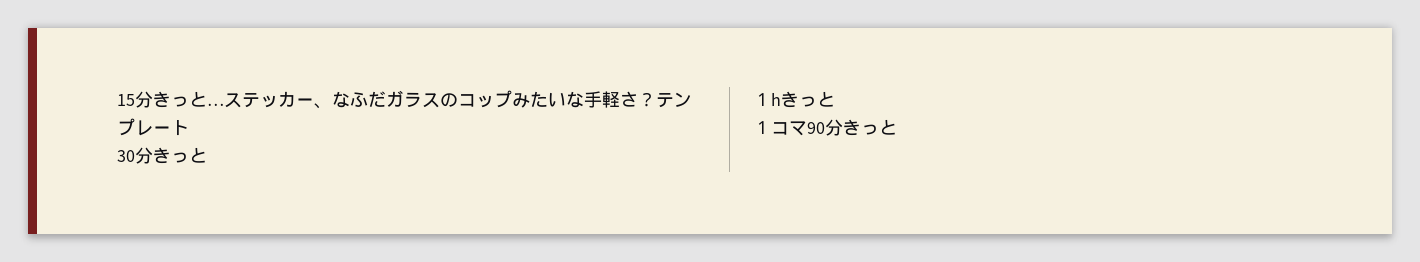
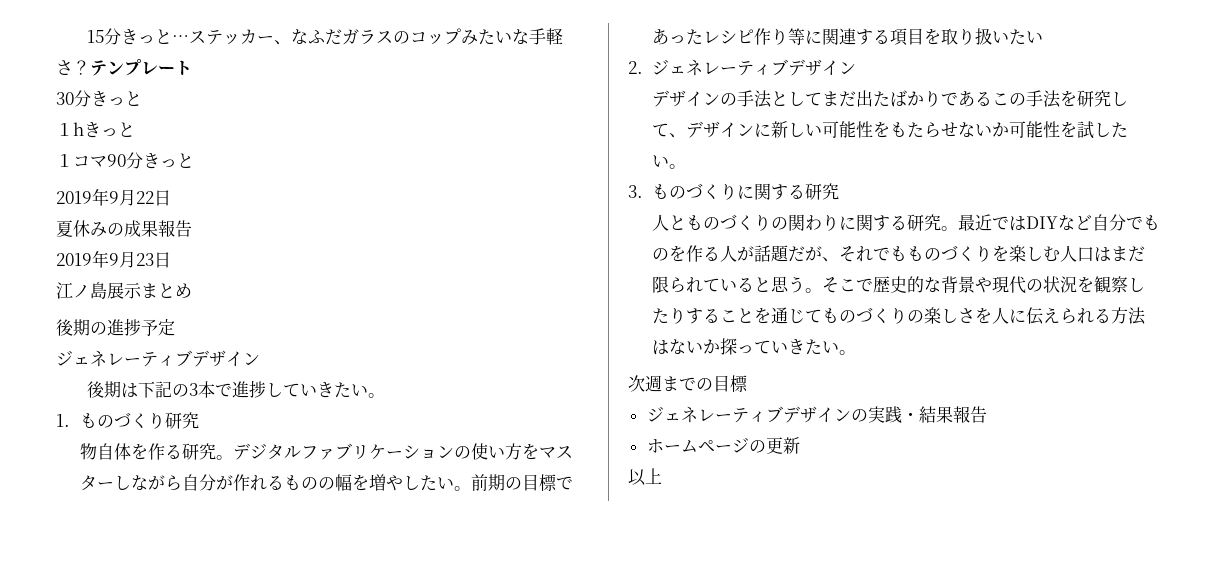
(897, 127) none -> [56,188,171,206] [56,220,192,237] [56,250,171,268] [56,282,192,299] [56,318,175,336] [56,350,260,367] [86,380,385,398] [56,412,199,429] [79,443,573,460] [79,474,573,491] [651,28,1043,46] [628,59,856,76] [651,90,1128,108] [651,121,1128,139] [651,155,686,169] [628,183,839,200] [651,214,1160,231] [651,245,1145,262] [651,276,1145,294] [651,307,1146,325] [651,338,856,355] [628,375,748,392] [646,406,987,423] [646,437,800,454] [628,468,662,486] // 2019年9月22日 // 夏休みの成果報告 // 2019年9月23日 // 江ノ島展示まとめ // 後期の進捗予定 // ジェネレーティブデザイン // 後期は下記の3本で進捗していきたい。 // 1.ものづくり研究 // 物自体を作る研究。デジタルファブリケーションの使い方をマスターしながら自分が作れるものの幅を増やしたい。前期の目標であったレシピ作り等に関連する項目を取り扱いたい // 2.ジェネレーティブデザイン // デザインの手法としてまだ出たばかりであるこの手法を研究して、デザインに新しい可能性をもたらせないか可能性を試したい。 // 3.ものづくりに関する研究 // 人とものづくりの関わりに関する研究。最近ではDIYなど自分でものを作る人が話題だが、それでもものづくりを楽しむ人口はまだ限られていると思う。そこで歴史的な背景や現代の状況を観察したりすることを通じてものづくりの楽しさを人に伝えられる方法はないか探っていきたい。 // 次週までの目標 // ジェネレーティブデザインの実践・結果報告 // ホームページの更新 // 以上

